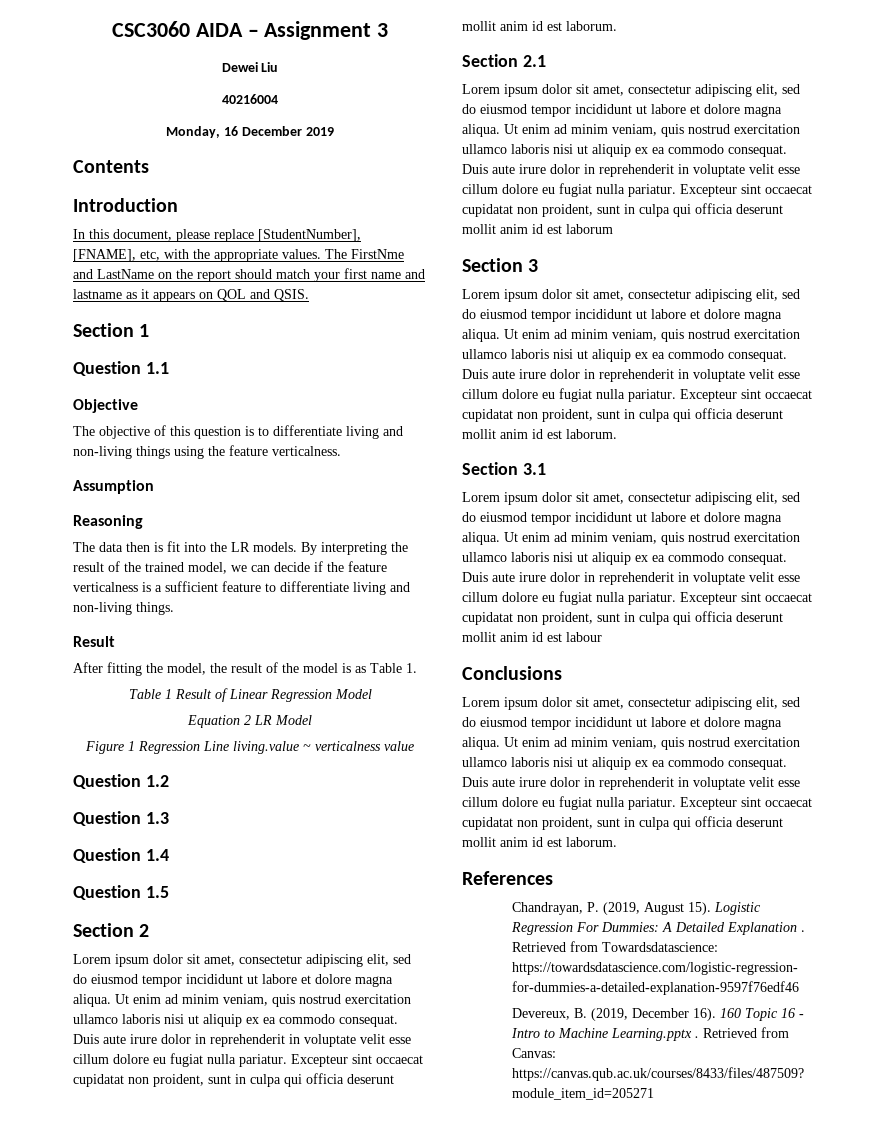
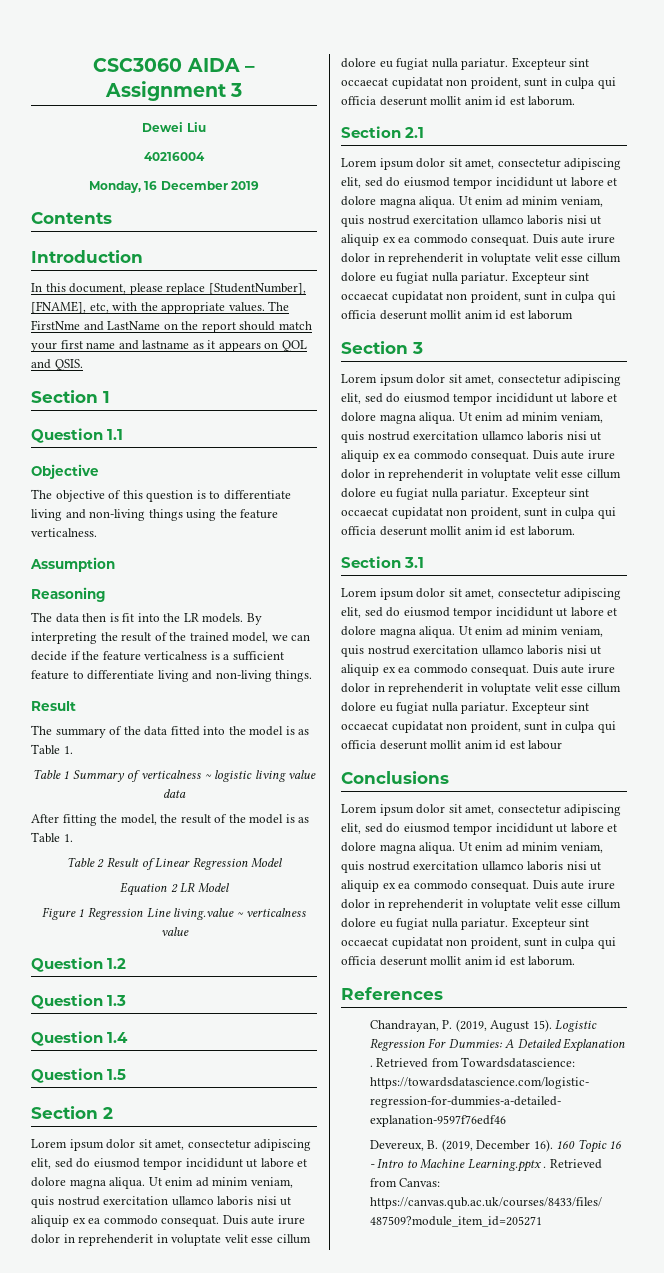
(115, 641) none -> [31,725,310,738] [31,744,73,755] [32,769,317,782] [163,789,186,798] // The summary of the data fitted into the model is as Table 1. // Table 1 Summary of verticalness ~ logistic living value data
[164,689,172,699] 1 -> [97,859,105,868] 2

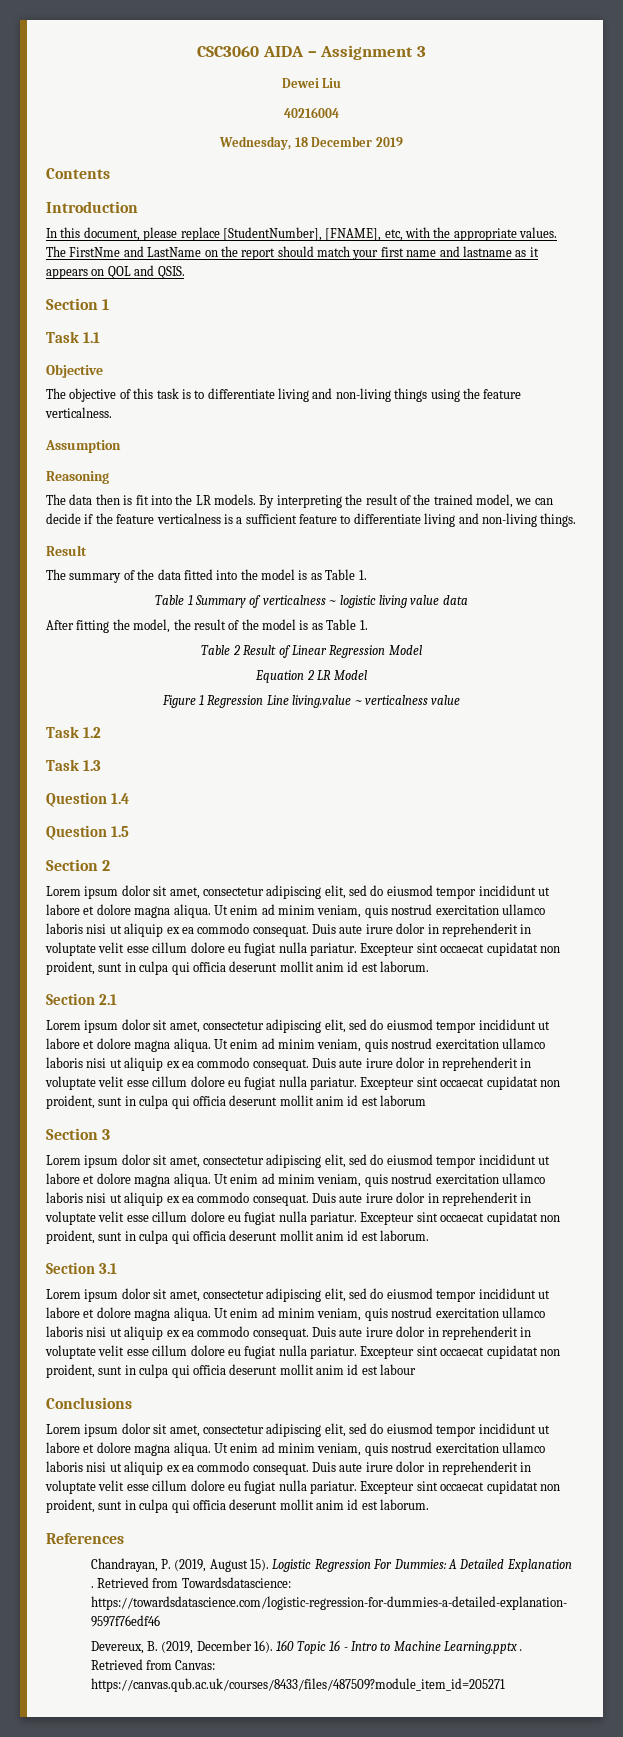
[89,181,158,193] Monday, 16 -> [219,136,308,150] Wednesday, 18
[31,428,103,443] Question -> [46,331,79,343] Task
[146,490,194,502] question -> [156,388,179,399] task
[31,957,103,972] Question -> [46,726,79,738] Task
[31,994,103,1009] Question -> [46,759,79,771] Task

